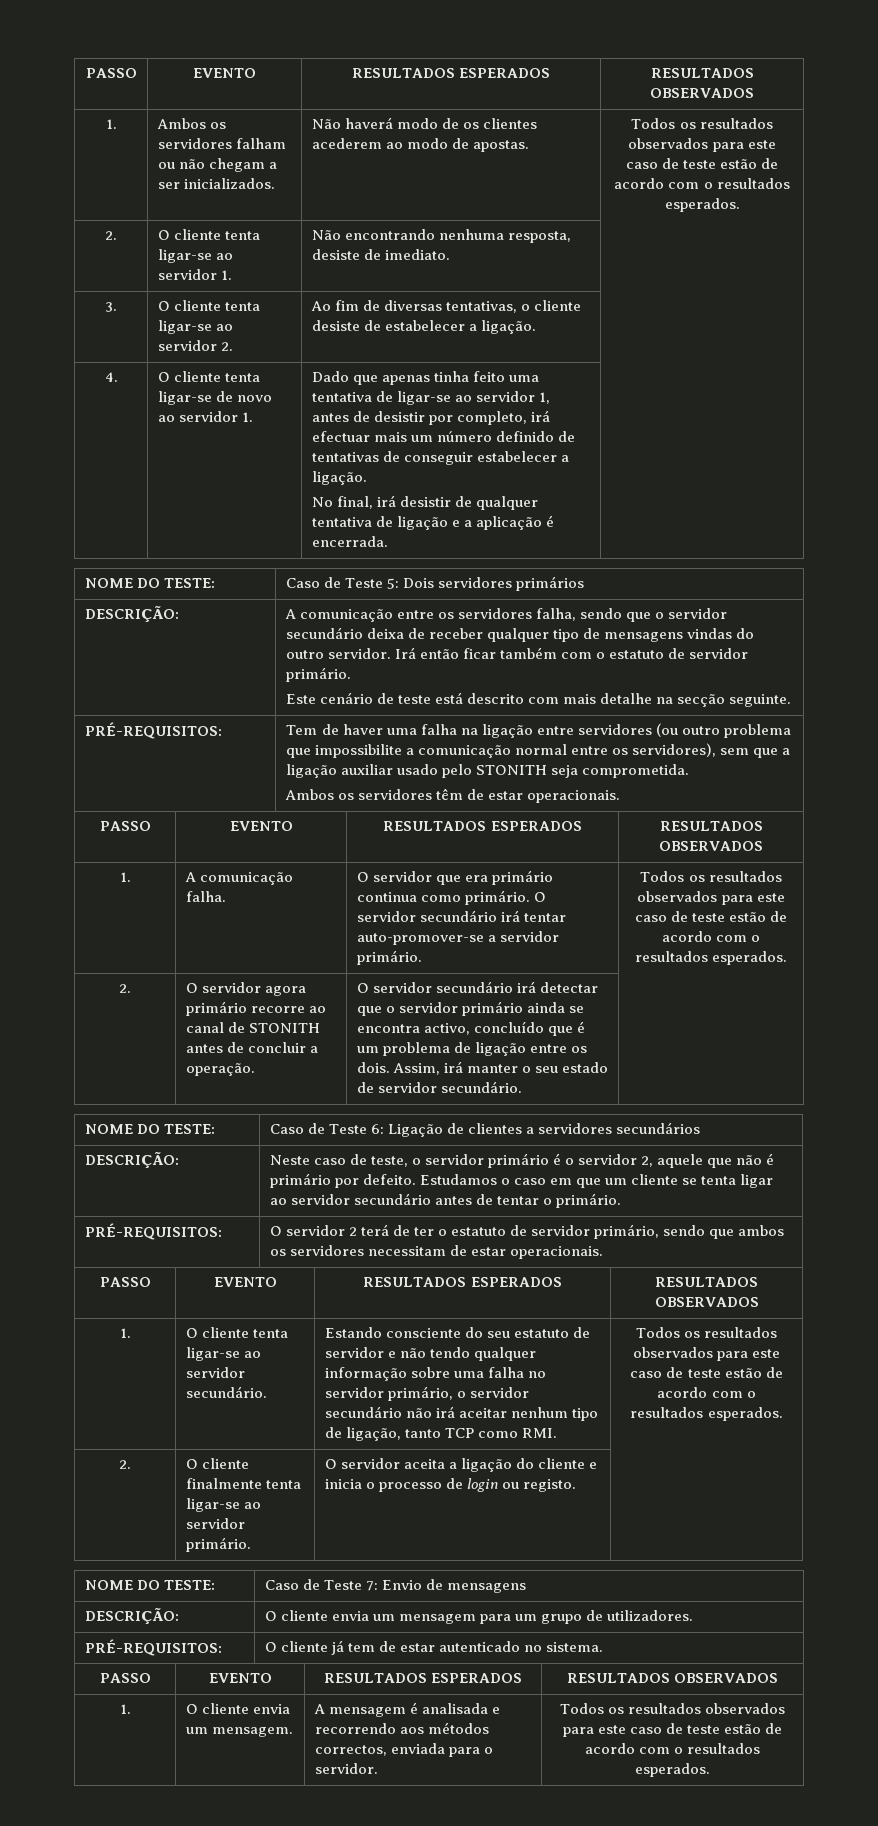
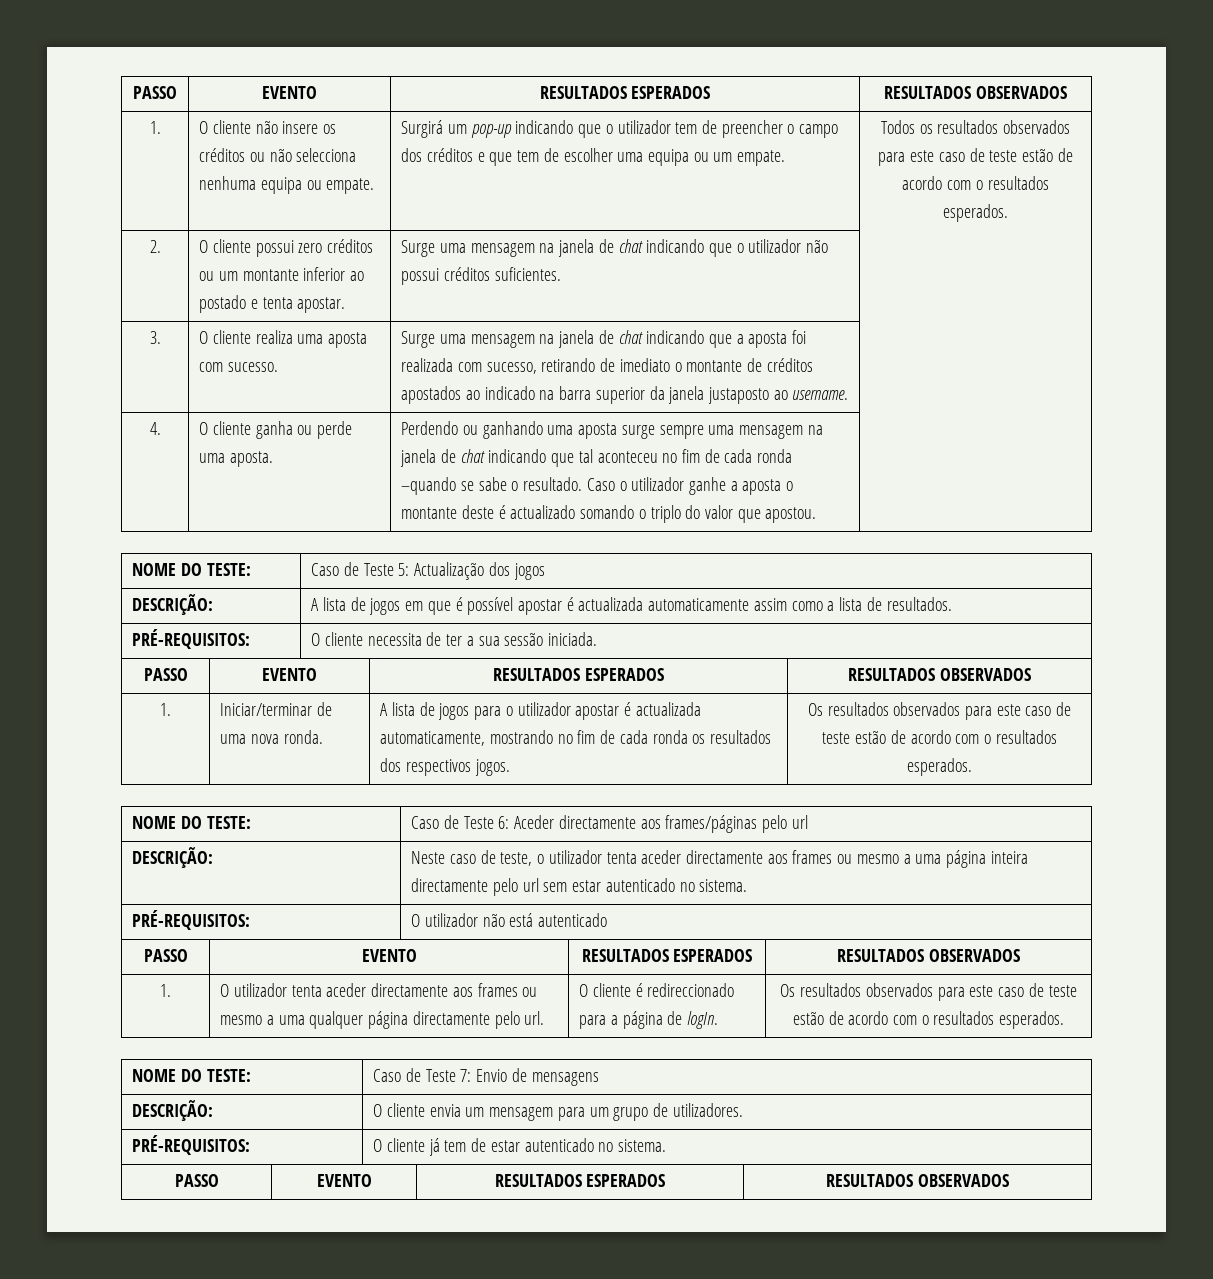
[85,68,137,78] [193,68,256,78] [351,68,551,78] [650,68,754,78] [650,88,755,98] [105,119,117,129] [156,118,226,129] [157,138,286,149] [157,158,277,172] [157,178,275,189] [311,117,537,129] [311,138,529,152] PASSO | EVENTO | RESULTADOS ESPERADOS | RESULTADOS OBSERVADOS // 1. | Ambos os servidores falham ou não chegam a ser inicializados. | Não haverá modo de os clientes acederem ao modo de apostas. -> [133,86,177,99] [262,86,317,99] [539,86,711,99] [884,86,1067,99] [149,121,161,134] [199,120,337,134] [199,148,357,162] [199,176,375,194] [401,120,839,138] [401,148,786,166] PASSO | EVENTO | RESULTADOS ESPERADOS | RESULTADOS OBSERVADOS // 1. | O cliente não insere os créditos ou não selecciona nenhuma equipa ou empate. | Surgirá um pop-up indicando que o utilizador tem de preencher o campo dos créditos e que tem de escolher uma equipa ou um empate.
[224,231,260,240] [157,249,233,263] [157,269,232,280] [311,229,571,243] [311,249,450,260] [105,302,117,312] [157,300,260,311] [157,320,233,334] [157,340,233,351] [310,300,581,313] [311,320,536,334] [104,372,118,382] [157,371,260,382] [157,391,272,405] [157,411,253,422] [311,371,539,385] [311,391,550,405] [311,410,550,425] [311,431,575,442] [311,451,569,465] [311,471,367,485] [311,495,538,510] [311,515,554,530] [311,536,388,547] tenta ligar-se ao servidor 1. | Não encontrando nenhuma resposta, desiste de imediato. | // 3. | O cliente tenta ligar-se ao servidor 2. | Ao fim de diversas tentativas, o cliente desiste de estabelecer a ligação. | // 4. | O cliente tenta ligar-se de novo ao servidor 1. | Dado que apenas tinha feito uma tentativa de ligar-se ao servidor 1, antes de desistir por completo, irá efectuar mais um número definido de tentativas de conseguir estabelecer a ligação. // No final, irá desistir de qualquer tentativa de ligação e a aplicação é encerrada. -> [255,239,374,257] [199,267,365,281] [199,295,346,313] [401,239,829,257] [401,267,561,285] [149,331,161,344] [199,330,368,348] [199,362,278,372] [401,330,807,348] [401,358,813,374] [401,386,849,404] [149,422,161,435] [199,421,353,439] [199,451,273,467] [401,421,823,439] [400,449,793,467] [401,477,794,495] [401,505,817,523] possui zero créditos ou um montante inferior ao postado e tenta apostar. | Surge uma mensagem na janela de chat indicando que o utilizador não possui créditos suficientes. | // 3. | O cliente realiza uma aposta com sucesso. | Surge uma mensagem na janela de chat indicando que a aposta foi realizada com sucesso, retirando de imediato o montante de créditos apostados ao indicado na barra superior da janela justaposto ao username. | // 4. | O cliente ganha ou perde uma aposta. | Perdendo ou ganhando uma aposta surge sempre uma mensagem na janela de chat indicando que tal aconteceu no fim de cada ronda –quando se sabe o resultado. Caso o utilizador ganhe a aposta o montante deste é actualizado somando o triplo do valor que apostou.
[402,576,584,591] Dois servidores primários -> [414,562,545,580] Actualização dos jogos
[299,608,727,622] [285,627,754,642] [285,647,749,659] [285,667,351,682] [285,692,792,707] [84,722,222,739] [285,723,792,738] [285,743,791,758] [285,764,689,778] [284,788,620,803] [99,821,151,831] [229,821,293,831] [383,821,582,831] [659,821,763,831] [659,841,764,851] [119,872,131,882] [184,872,293,885] [185,891,226,902] [356,870,553,885] [356,890,546,905] [356,910,566,922] [356,931,559,945] [356,950,422,965] [640,871,705,882] comunicação entre os servidores falha, sendo que o servidor secundário deixa de receber qualquer tipo de mensagens vindas do outro servidor. Irá então ficar também com o estatuto de servidor primário. // Este cenário de teste está descrito com mais detalhe na secção seguinte. // PRÉ-REQUISITOS: | Tem de haver uma falha na ligação entre servidores (ou outro problema que impossibilite a comunicação normal entre os servidores), sem que a ligação auxiliar usado pelo STONITH seja comprometida. // Ambos os servidores têm de estar operacionais. // PASSO | EVENTO | RESULTADOS ESPERADOS | RESULTADOS OBSERVADOS // 1. | A comunicação falha. | O servidor que era primário continua como primário. O servidor secundário irá tentar auto-promover-se a servidor primário. | Todos os -> [322,597,952,615] [132,629,251,649] [311,632,598,646] [143,668,188,681] [262,668,317,681] [493,668,664,681] [848,668,1031,681] [160,703,171,716] [220,702,332,716] [220,730,323,744] [380,702,701,720] [380,730,772,746] [380,758,510,776] [807,703,823,716] lista de jogos em que é possível apostar é actualizada automaticamente assim como a lista de resultados. // PRÉ-REQUISITOS: | O cliente necessita de ter a sua sessão iniciada. // PASSO | EVENTO | RESULTADOS ESPERADOS | RESULTADOS OBSERVADOS // 1. | Iniciar/terminar de uma nova ronda. | A lista de jogos para o utilizador apostar é actualizada automaticamente, mostrando no fim de cada ronda os resultados dos respectivos jogos. | Os
[119,984,131,993] [185,982,306,996] [185,1001,326,1016] [185,1022,320,1033] [185,1042,318,1053] [185,1063,255,1076] [356,981,598,993] [356,1001,584,1016] [356,1021,585,1036] [356,1042,587,1056] [356,1061,608,1075] [356,1081,522,1093] // 2. | O servidor agora primário recorre ao canal de STONITH antes de concluir a operação. | O servidor secundário irá detectar que o servidor primário ainda se encontra activo, concluído que é um problema de ligação entre os dois. Assim, irá manter o seu estado de servidor secundário. | -> (972, 767) none
[387,1122,700,1137] Ligação de clientes a servidores secundários -> [514,815,808,833] Aceder directamente aos frames/páginas pelo url
[424,1153,775,1168] [269,1173,774,1188] [269,1193,621,1208] [84,1223,222,1240] [269,1224,785,1239] [269,1245,603,1259] [99,1277,151,1287] [213,1277,277,1287] [363,1277,562,1287] [655,1277,759,1287] [654,1297,759,1307] [119,1328,131,1338] [185,1327,288,1338] [185,1347,261,1361] [185,1367,245,1378] [185,1386,267,1398] [324,1327,590,1338] [324,1347,536,1361] [324,1367,546,1381] [324,1386,529,1401] [324,1406,598,1421] [324,1427,557,1441] [635,1327,700,1338] servidor primário é o servidor 2, aquele que não é primário por defeito. Estudamos o caso em que um cliente se tenta ligar ao servidor secundário antes de tentar o primário. // PRÉ-REQUISITOS: | O servidor 2 terá de ter o estatuto de servidor primário, sendo que ambos os servidores necessitam de estar operacionais. // PASSO | EVENTO | RESULTADOS ESPERADOS | RESULTADOS OBSERVADOS // 1. | O cliente tenta ligar-se ao servidor secundário. | Estando consciente do seu estatuto de servidor e não tendo qualquer informação sobre uma falha no servidor primário, o servidor secundário não irá aceitar nenhum tipo de ligação, tanto TCP como RMI. | Todos os -> [548,850,1028,868] [411,878,748,896] [132,910,251,930] [411,913,608,927] [143,949,188,962] [361,949,417,962] [581,949,753,962] [837,949,1020,962] [160,984,171,997] [220,983,538,997] [220,1011,545,1029] [579,983,735,997] [579,1011,719,1029] [780,984,796,997] utilizador tenta aceder directamente aos frames ou mesmo a uma página inteira directamente pelo url sem estar autenticado no sistema. // PRÉ-REQUISITOS: | O utilizador não está autenticado // PASSO | EVENTO | RESULTADOS ESPERADOS | RESULTADOS OBSERVADOS // 1. | O utilizador tenta aceder directamente aos frames ou mesmo a uma qualquer página directamente pelo url. | O cliente é redireccionado para a página de logIn. | Os
[119,1460,131,1469] [185,1458,249,1469] [185,1478,301,1489] [185,1498,261,1512] [185,1518,245,1529] [185,1537,251,1552] [324,1458,597,1472] [324,1478,576,1492] // 2. | O cliente finalmente tenta ligar-se ao servidor primário. | O servidor aceita a ligação do cliente e inicia o processo de login ou registo. | -> (1065, 1020) none
[119,1704,131,1714] [185,1703,290,1714] [185,1727,293,1737] [313,1702,500,1717] [314,1722,489,1734] [314,1743,493,1757] [314,1763,378,1774] [559,1703,786,1714] [562,1723,783,1737] [584,1743,761,1754] [635,1763,710,1777] // 1. | O cliente envia um mensagem. | A mensagem é analisada e recorrendo aos métodos correctos, enviada para o servidor. | Todos os resultados observados para este caso de teste estão de acordo com o resultados esperados. -> (1009, 1180) none

